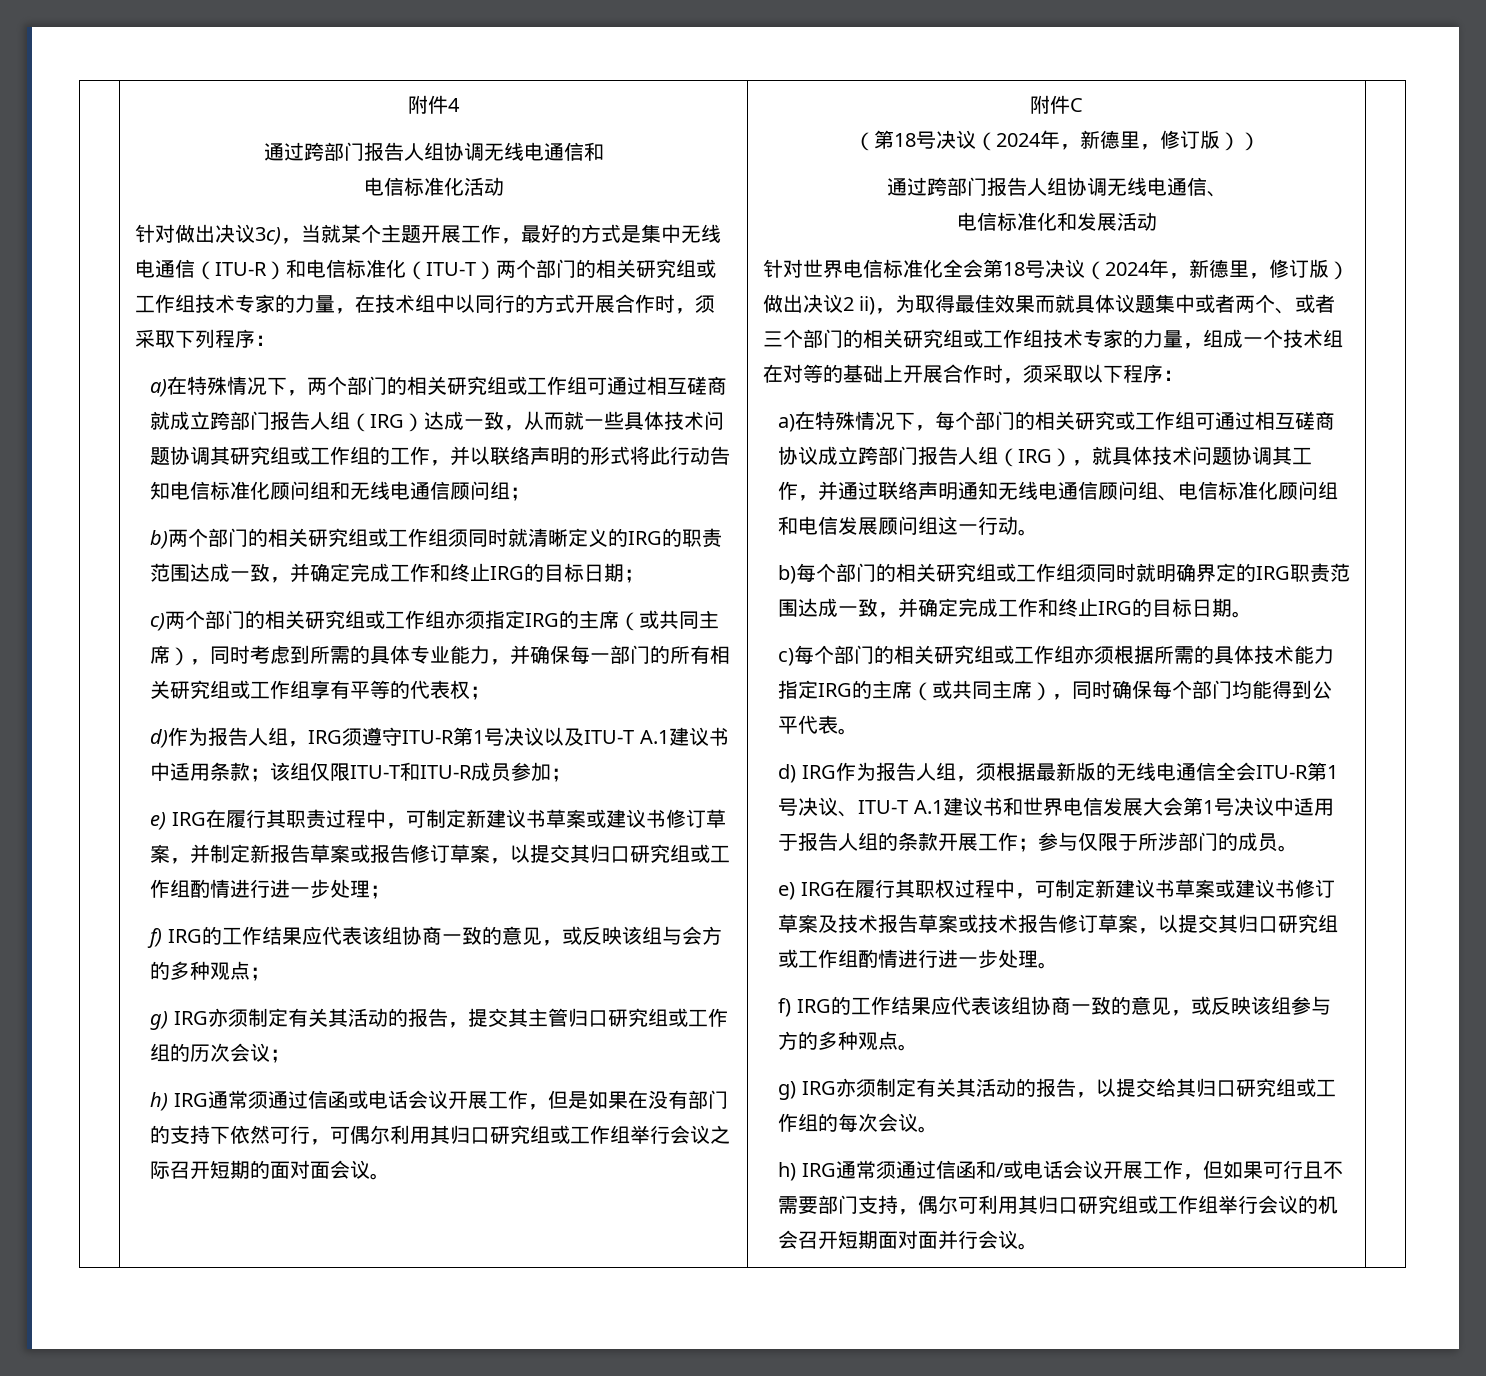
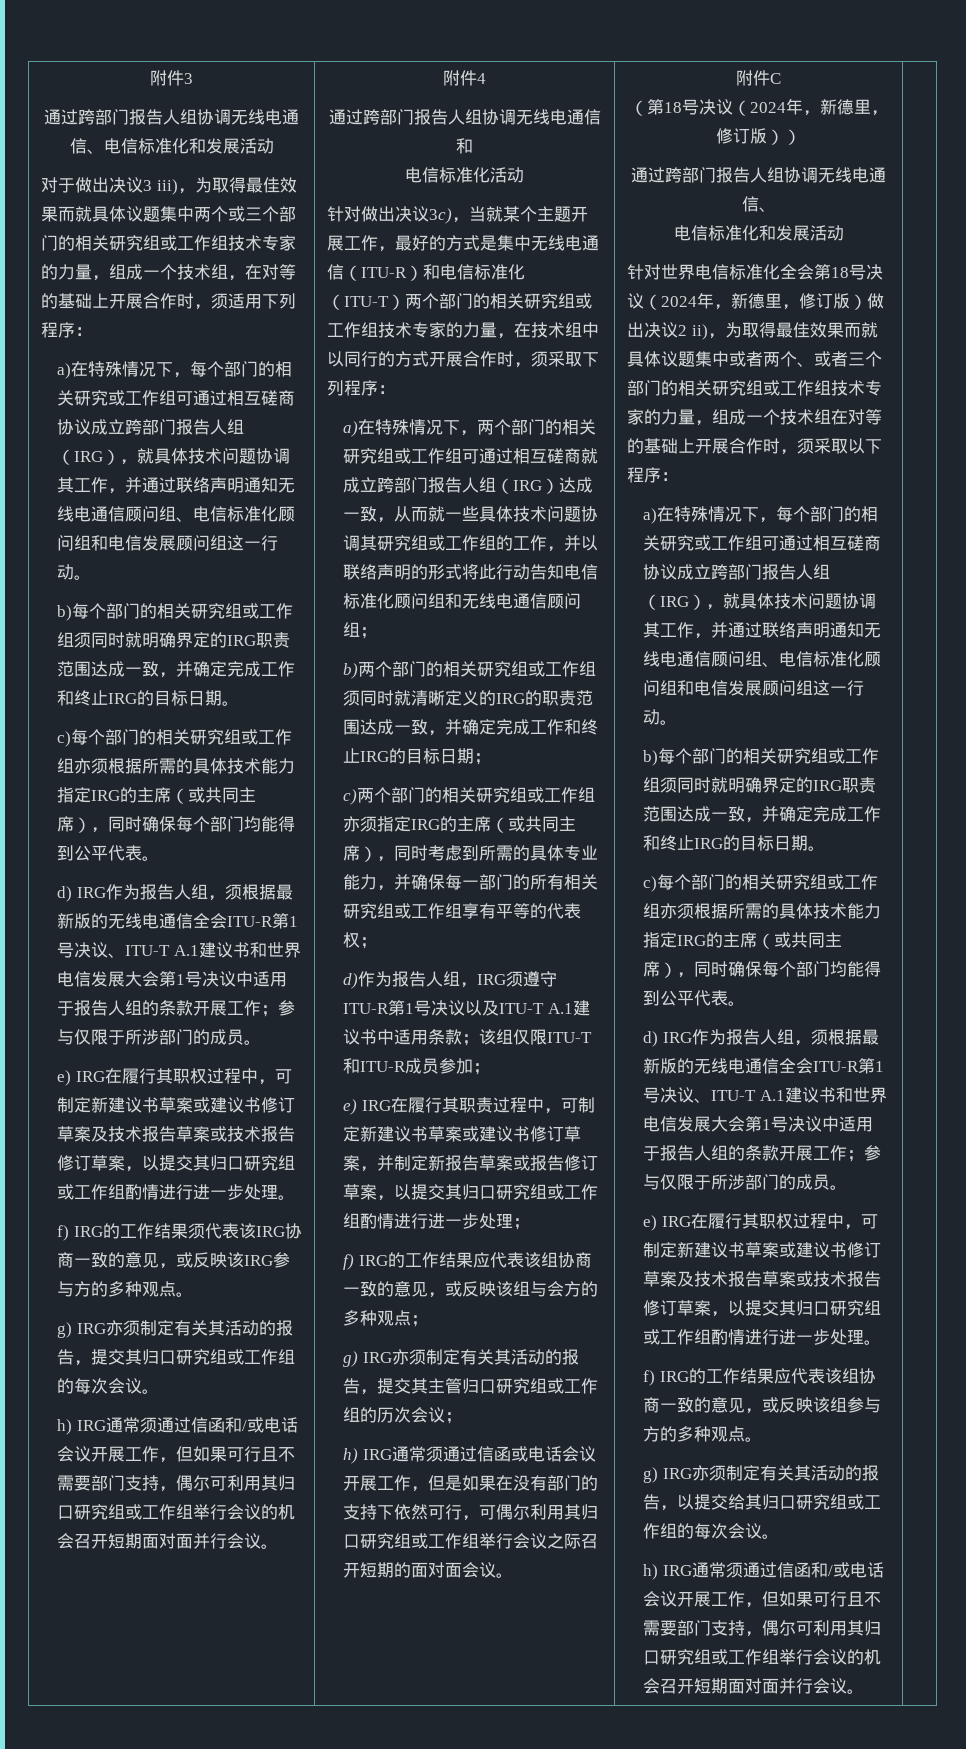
(408, 104) none -> [150,70,193,86] [44,109,299,125] [69,138,274,154] [41,177,297,195] [41,206,297,222] [41,235,297,251] [41,264,297,281] [41,293,297,310] [41,322,93,338] [57,361,293,379] [57,390,296,406] [57,419,245,435] [57,448,291,465] [57,477,296,494] [57,506,296,522] [57,535,279,551] [57,564,92,580] [57,603,294,621] [57,632,291,648] [57,661,296,678] [57,690,240,706] [57,729,293,747] [57,758,296,774] [57,787,257,804] [57,816,296,833] [57,845,160,861] [57,884,293,902] [57,913,299,929] [57,942,301,958] [57,971,288,987] [57,1000,296,1017] [57,1029,262,1045] [57,1068,292,1086] [57,1097,296,1113] [57,1126,296,1142] [57,1155,296,1172] [57,1184,296,1200] [57,1223,302,1241] [57,1252,291,1269] [57,1281,194,1297] [57,1320,293,1338] [57,1349,296,1366] [57,1378,160,1394] [57,1417,298,1435] [57,1446,296,1463] [57,1475,296,1492] [57,1504,296,1520] [57,1533,279,1549] 附件3 // 通过跨部门报告人组协调无线电通信、电信标准化和发展活动 // 对于做出决议3 iii)，为取得最佳效果而就具体议题集中两个或三个部门的相关研究组或工作组技术专家的力量，组成一个技术组，在对等的基础上开展合作时，须适用下列程序： // a)在特殊情况下，每个部门的相关研究或工作组可通过相互磋商协议成立跨部门报告人组（IRG），就具体技术问题协调其工作，并通过联络声明通知无线电通信顾问组、电信标准化顾问组和电信发展顾问组这一行动。 // b)每个部门的相关研究组或工作组须同时就明确界定的IRG职责范围达成一致，并确定完成工作和终止IRG的目标日期。 // c)每个部门的相关研究组或工作组亦须根据所需的具体技术能力指定IRG的主席（或共同主席），同时确保每个部门均能得到公平代表。 // d) IRG作为报告人组，须根据最新版的无线电通信全会ITU-R第1号决议、ITU-T A.1建议书和世界电信发展大会第1号决议中适用于报告人组的条款开展工作；参与仅限于所涉部门的成员。 // e) IRG在履行其职权过程中，可制定新建议书草案或建议书修订草案及技术报告草案或技术报告修订草案，以提交其归口研究组或工作组酌情进行进一步处理。 // f) IRG的工作结果须代表该IRG协商一致的意见，或反映该IRG参与方的多种观点。 // g) IRG亦须制定有关其活动的报告，提交其归口研究组或工作组的每次会议。 // h) IRG通常须通过信函和/或电话会议开展工作，但如果可行且不需要部门支持，偶尔可利用其归口研究组或工作组举行会议的机会召开短期面对面并行会议。

